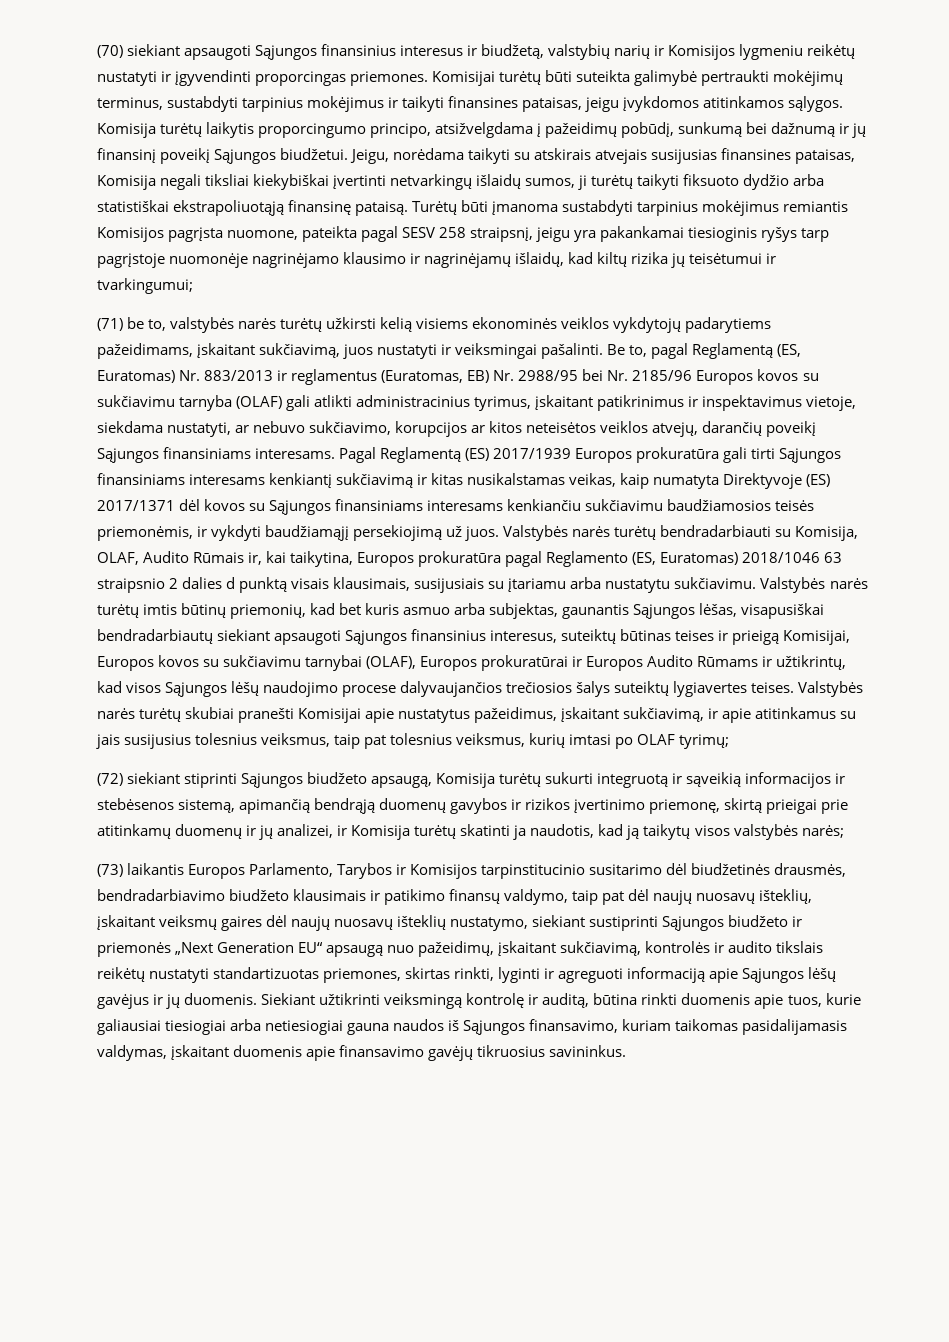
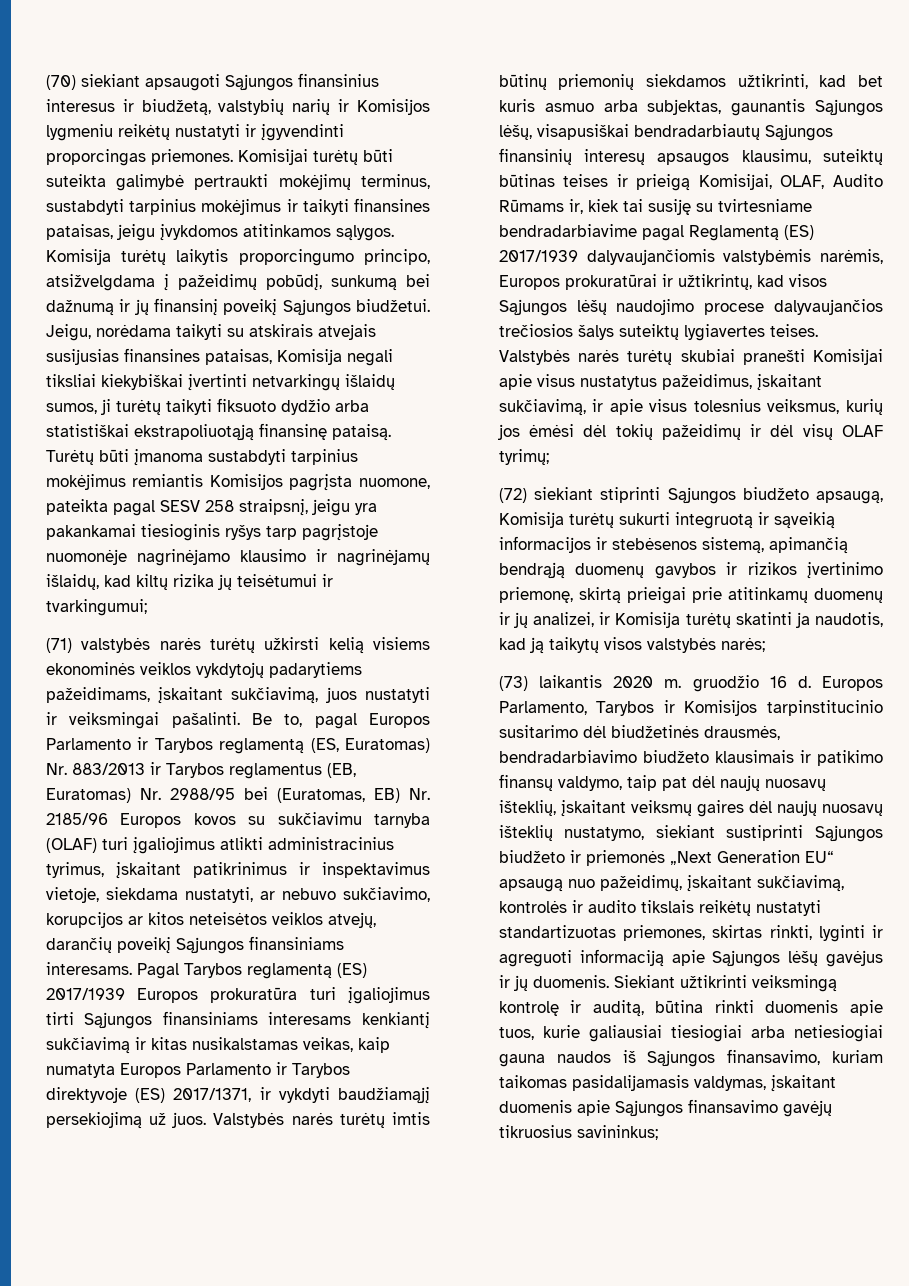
[126,317,166,331] be to, -> (72, 645) none
[692,343,774,359] Reglamentą -> [369,713,430,728] [45,737,305,754] Europos Parlamento ir Tarybos reglamentą
[290,369,490,385] reglamentus (Euratomas, EB) -> [165,763,356,779] [45,788,131,803] Tarybos reglamentus (EB, Euratomas)
(604, 375) none -> [276,788,400,803] (Euratomas, EB)
[285,395,310,411] gali -> [101,837,215,854] turi įgaliojimus
[379,447,461,463] Reglamentą -> [183,963,332,979] Tarybos reglamentą
[723,447,748,463] gali -> [309,987,430,1004] turi įgaliojimus
[723,473,831,489] [96,499,815,515] [96,526,193,541] Direktyvoje (ES) 2017/1371 dėl kovos su Sąjungos finansiniams interesams kenkiančiu sukčiavimu baudžiamosios teisės priemonėmis, -> [119,1062,350,1078] [45,1087,252,1103] Europos Parlamento ir Tarybos direktyvoje (ES) 2017/1371,
[660,525,859,541] [96,551,843,567] [96,577,868,593] [96,603,306,619] bendradarbiauti su Komisija, OLAF, Audito Rūmais ir, kai taikytina, Europos prokuratūra pagal Reglamento (ES, Euratomas) 2018/1046 63 straipsnio 2 dalies d punktą visais klausimais, susijusiais su įtariamu arba nustatytu sukčiavimu. Valstybės narės turėtų imtis būtinų priemonių, -> [392,1112,431,1125] [498,74,808,90] imtis būtinų priemonių siekdamos užtikrinti,
[699,603,738,617] lėšas, -> [498,124,532,140] lėšų,
[216,629,558,645] siekiant apsaugoti Sąjungos finansinius interesus, -> [764,124,833,141] [498,148,811,166] Sąjungos finansinių interesų apsaugos klausimu,
[96,655,759,671] Europos kovos su sukčiavimu tarnybai (OLAF), Europos prokuratūrai ir Europos Audito Rūmams -> [780,174,883,189] [498,199,812,215] [498,224,814,241] [498,249,883,265] [498,274,657,290] OLAF, Audito Rūmams ir, kiek tai susiję su tvirtesniame bendradarbiavime pagal Reglamentą (ES) 2017/1939 dalyvaujančiomis valstybėmis narėmis, Europos prokuratūrai
(395, 715) none -> [536,374,575,387] visus
[755,707,857,719] [95,733,634,749] atitinkamus su jais susijusius tolesnius veiksmus, taip pat tolesnius veiksmus, kurių imtasi po -> [649,399,883,415] [497,424,833,440] visus tolesnius veiksmus, kurių jos ėmėsi dėl tokių pažeidimų ir dėl visų
(184, 869) none -> [613,675,811,692] 2020 m. gruodžio 16 d.
(335, 1053) none -> [614,1100,683,1117] Sąjungos
[549,1045,627,1057] savininkus. -> [576,1125,658,1140] savininkus;

